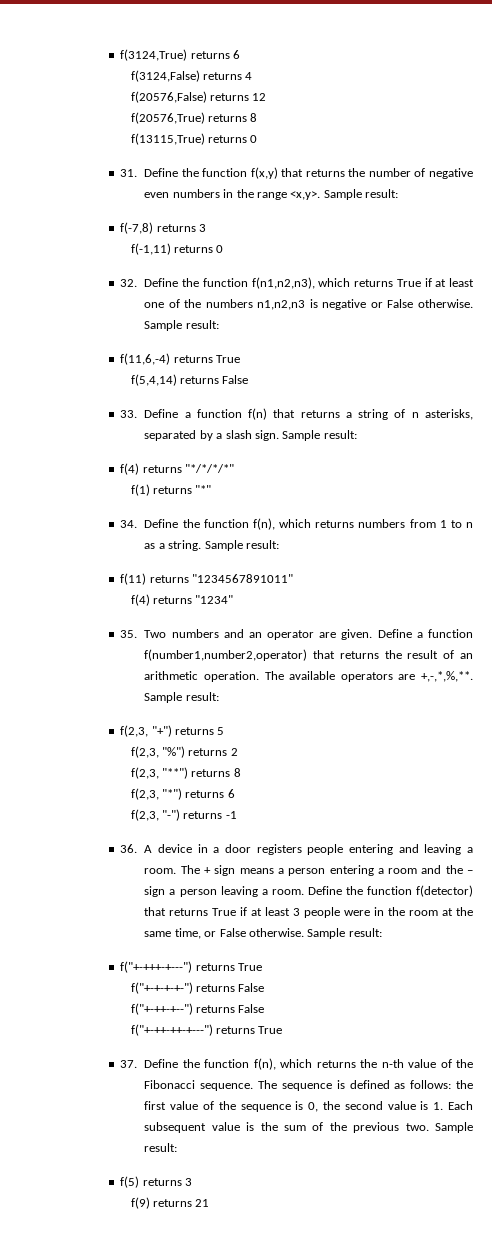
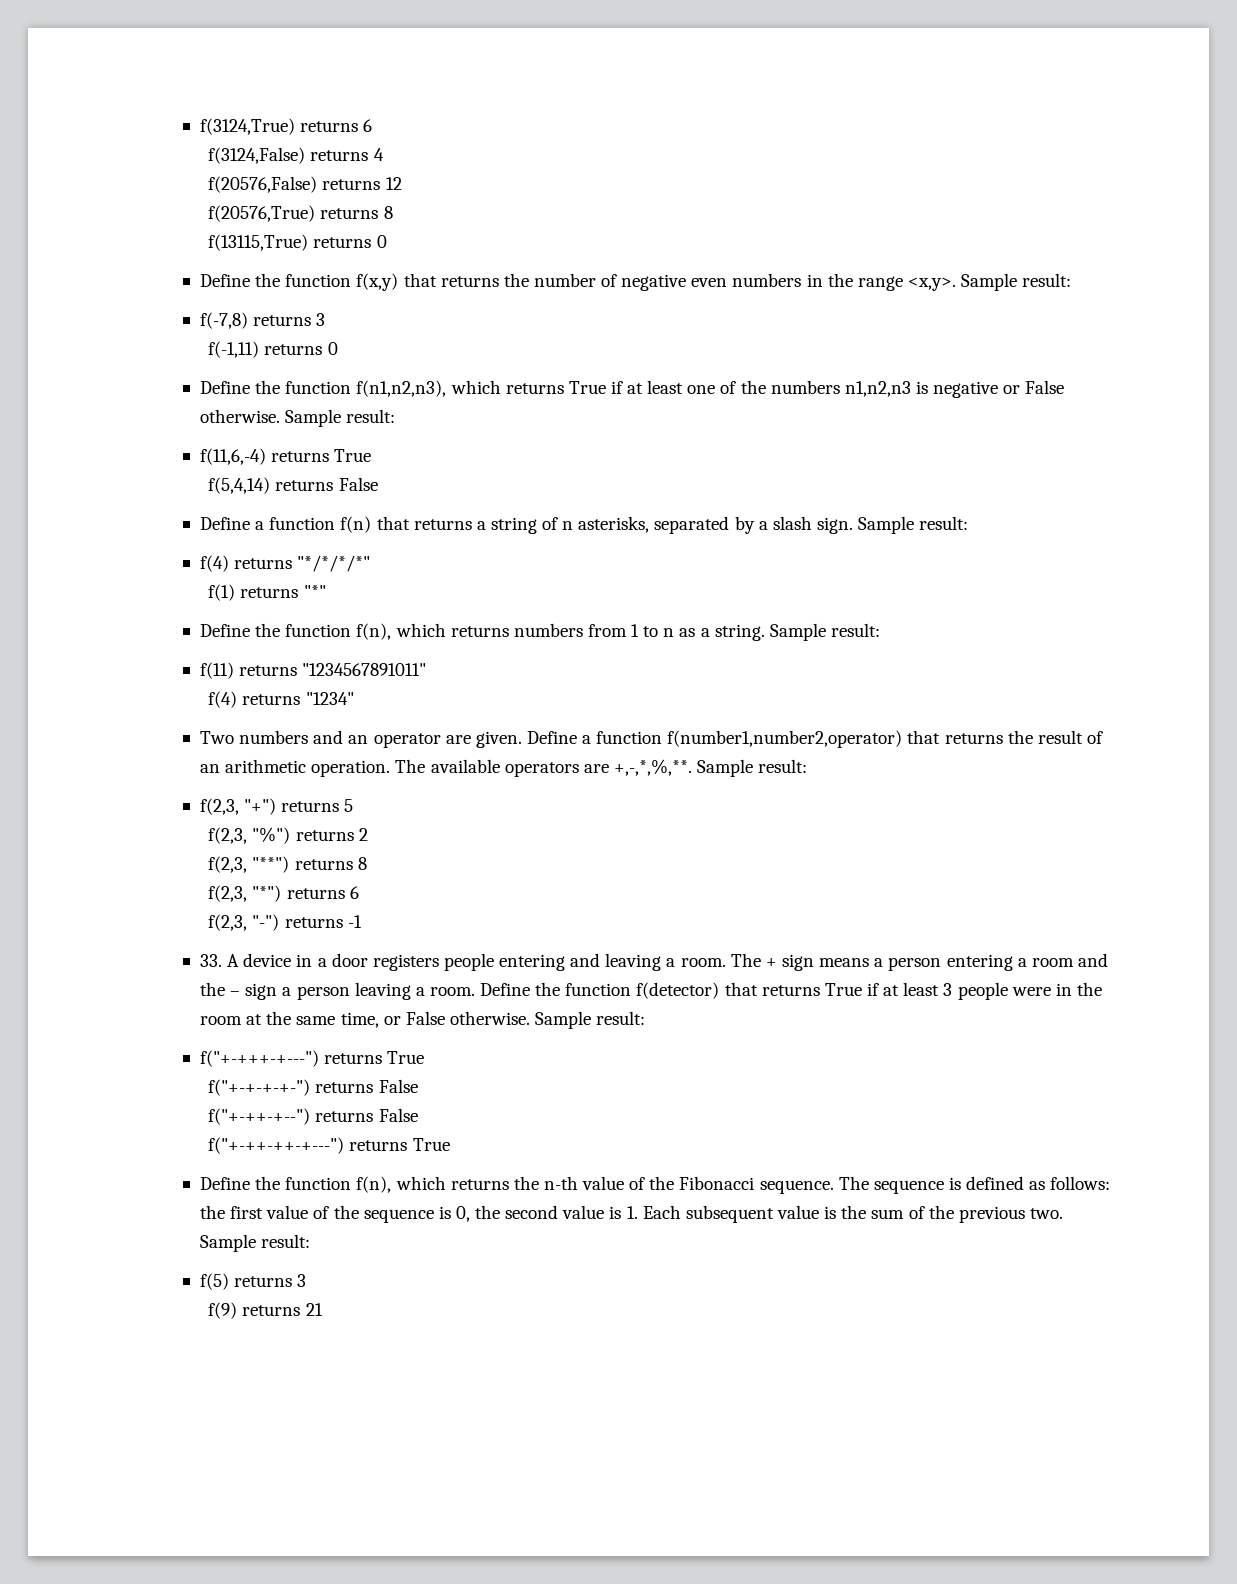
[120,169,138,177] 31. -> (387, 241) none
[120,279,138,287] 32. -> (338, 348) none
[120,410,138,418] 33. -> (378, 484) none
[120,520,138,528] 34. -> (326, 591) none
[120,630,138,638] 35. -> (354, 698) none
[120,844,138,853] 36. -> [200,954,223,967] 33.
[120,1060,138,1068] 37. -> (450, 1144) none

